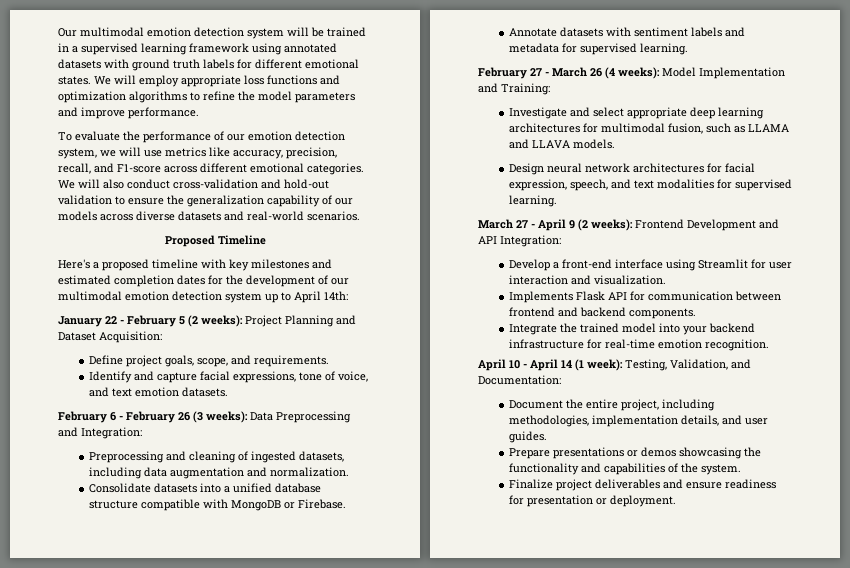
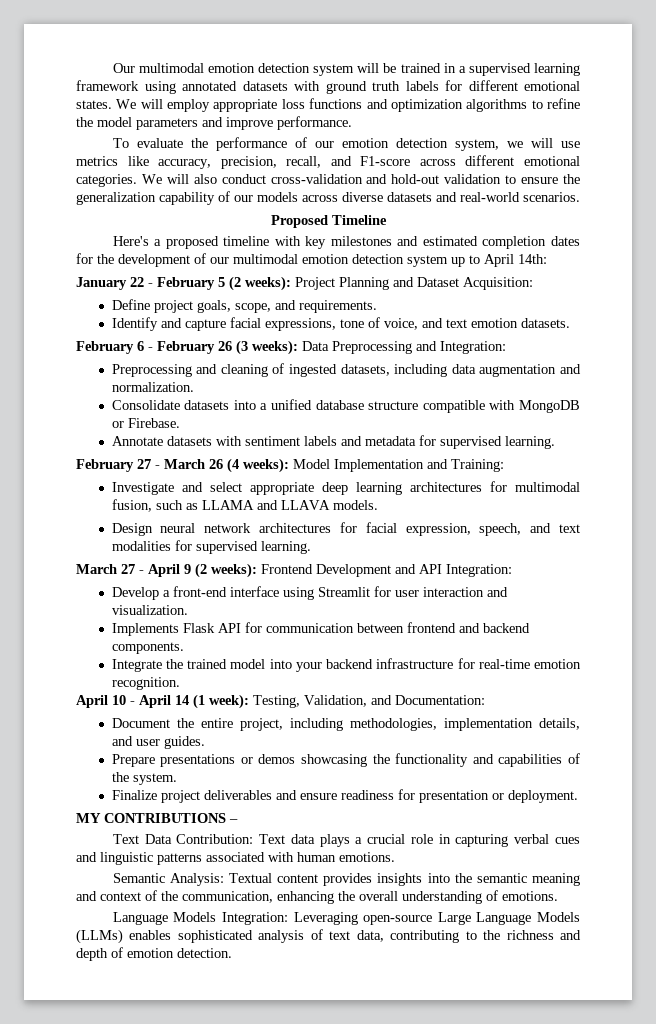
(676, 501) none -> [76,813,238,823] [112,834,580,847] [76,852,395,865] [112,873,580,886] [76,890,558,904] [112,912,580,925] [76,929,581,944] [76,947,232,961] // MY CONTRIBUTIONS – // Text Data Contribution: Text data plays a crucial role in capturing verbal cues and linguistic patterns associated with human emotions. // Semantic Analysis: Textual content provides insights into the semantic meaning and context of the communication, enhancing the overall understanding of emotions. // Language Models Integration: Leveraging open-source Large Language Models (LLMs) enables sophisticated analysis of text data, contributing to the richness and depth of emotion detection.

